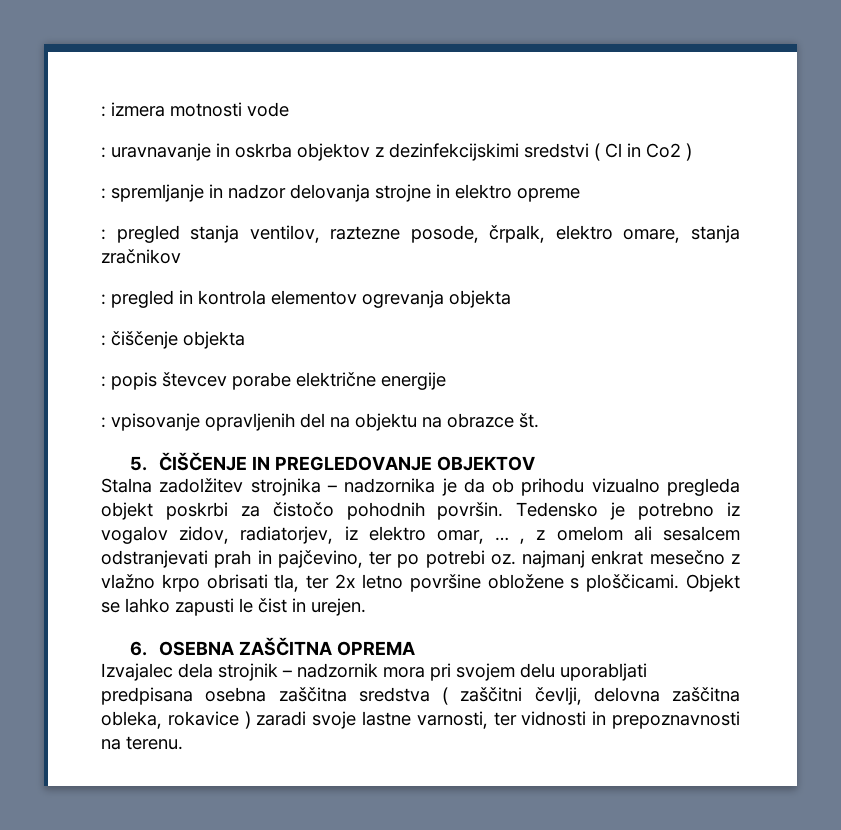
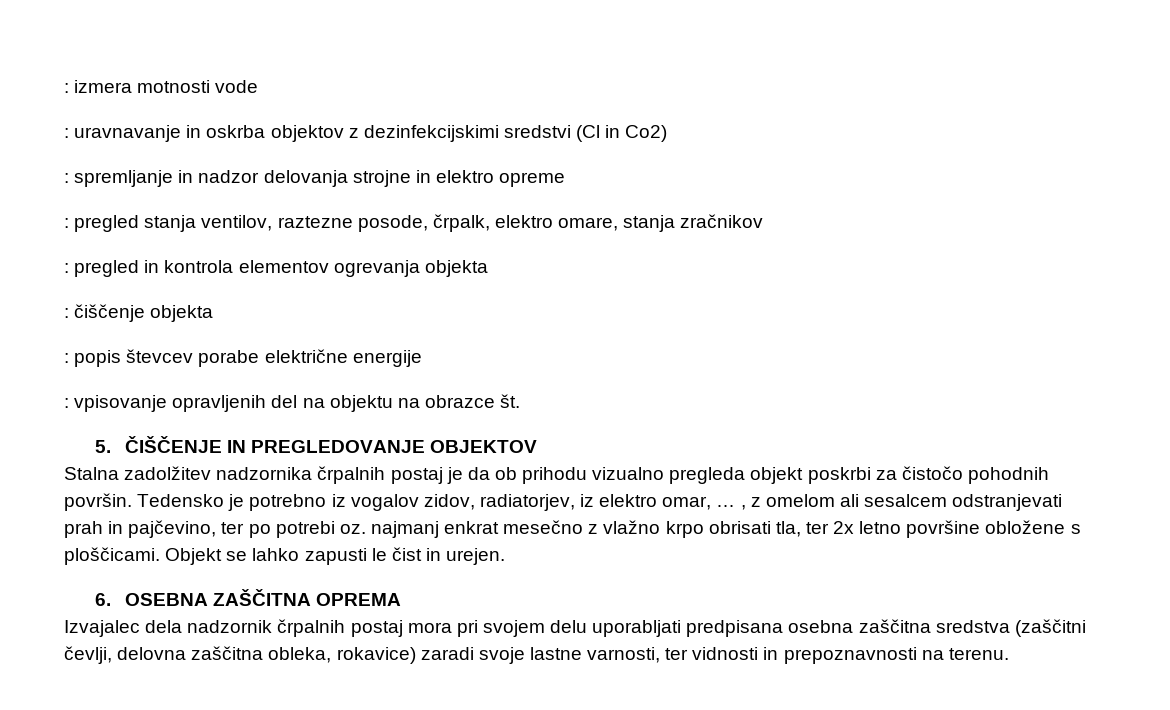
[594,143,692,161] ( Cl in Co2 ) -> [576,125,668,142] (Cl in Co2)
[250,478,436,496] strojnika – nadzornika -> [216,466,443,484] nadzornika črpalnih postaj
[218,663,378,681] strojnik – nadzornik -> [187,619,403,637] nadzornik črpalnih postaj
[442,687,523,705] ( zaščitni -> [1014,619,1086,637] (zaščitni
[167,711,251,729] rokavice ) -> [336,647,416,664] rokavice)

